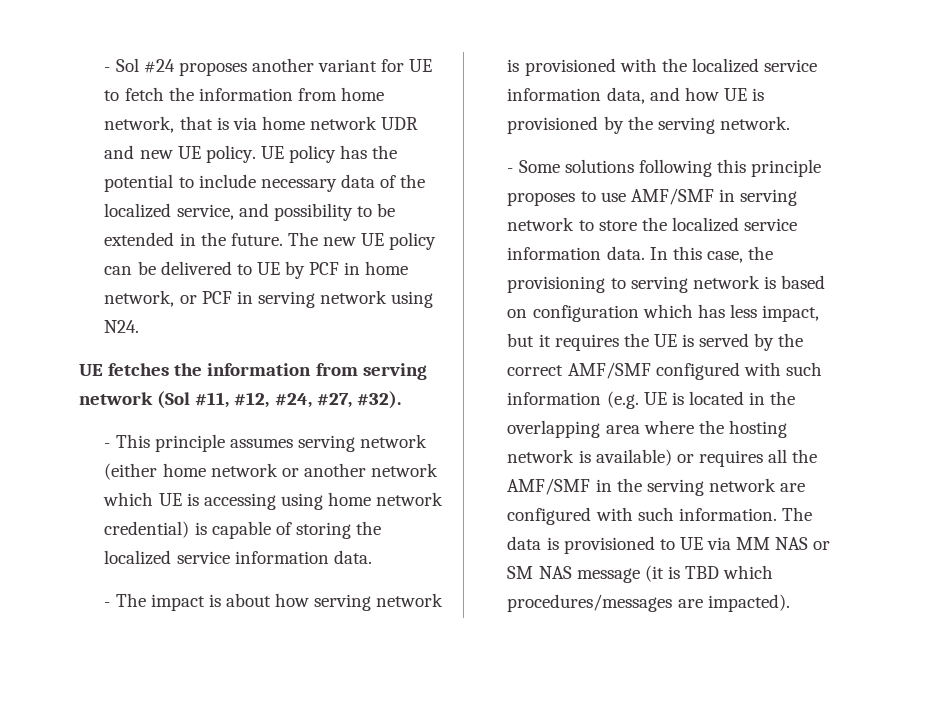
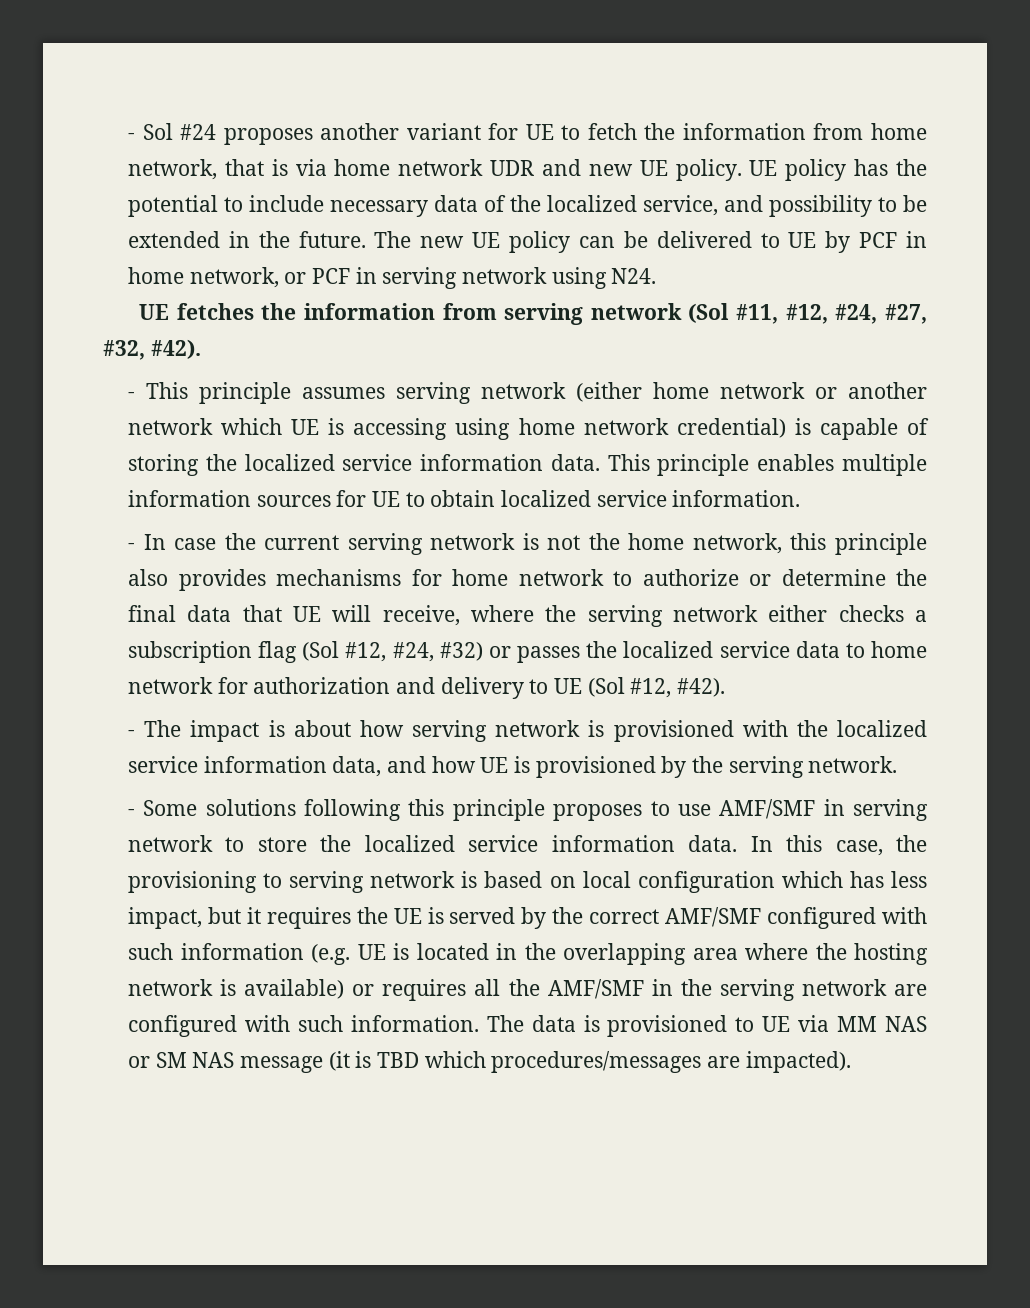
[356,391,401,409] #32). -> [103,339,201,360] #32, #42).
(372, 557) none -> [607,454,927,476] [128,490,801,507] [128,533,927,555] [128,569,927,591] [128,605,927,627] [128,641,927,663] [128,677,726,699] This principle enables multiple information sources for UE to obtain localized service information. // - In case the current serving network is not the home network, this principle also provides mechanisms for home network to authorize or determine the final data that UE will receive, where the serving network either checks a subscription flag (Sol #12, #24, #32) or passes the localized service data to home network for authorization and delivery to UE (Sol #12, #42).
(528, 313) none -> [582,871,631,888] local

